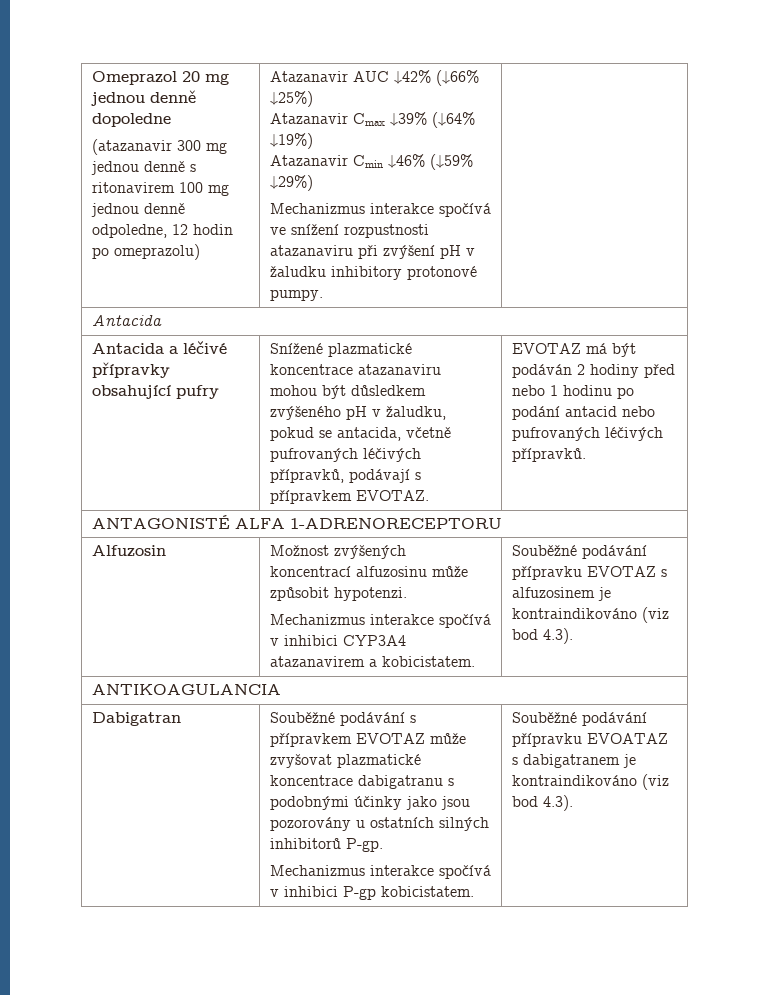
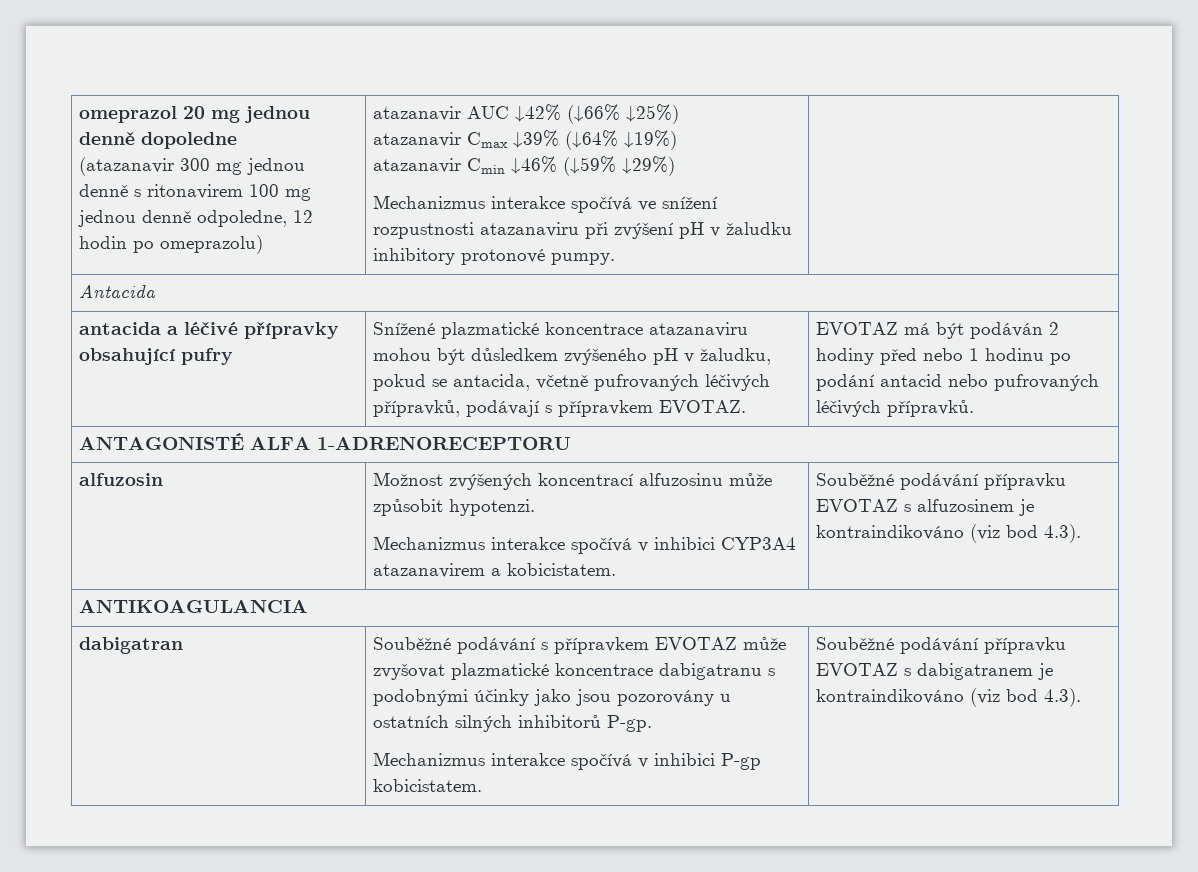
[91,71,177,85] Omeprazol -> [78,106,177,123] omeprazol
[269,71,348,82] Atazanavir -> [372,106,461,121] atazanavir
[269,113,348,124] Atazanavir -> [372,132,461,147] atazanavir
[269,155,348,166] Atazanavir -> [372,158,461,173] atazanavir
[91,343,164,354] Antacida -> [78,322,161,335] antacida
[91,545,166,557] Alfuzosin -> [78,473,163,486] alfuzosin
[91,712,181,726] Dabigatran -> [78,637,183,654] dabigatran
[586,733,668,744] EVOATAZ -> [815,663,898,676] EVOTAZ

